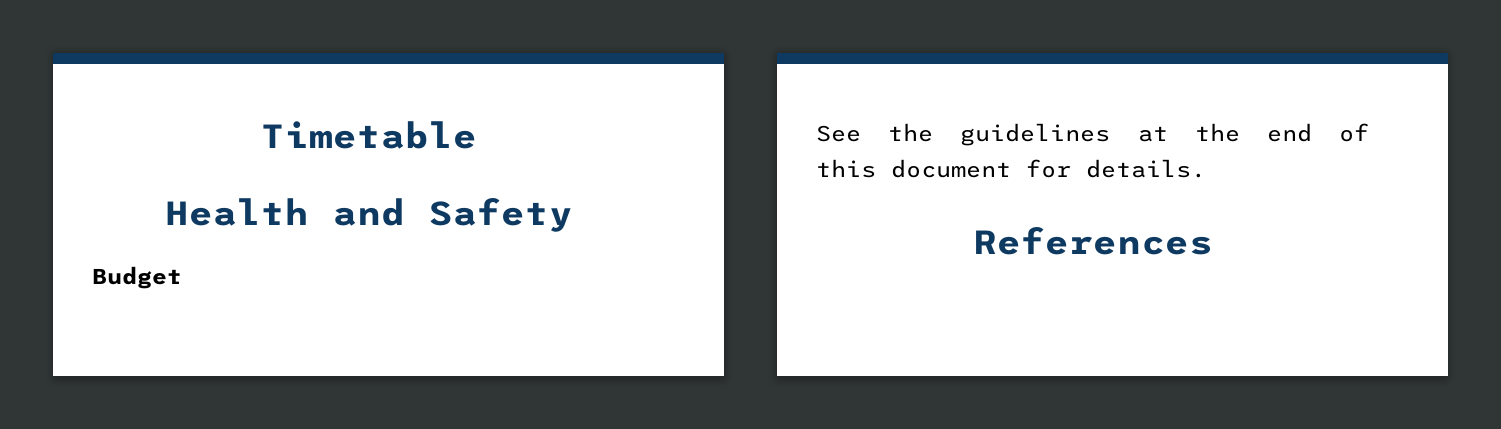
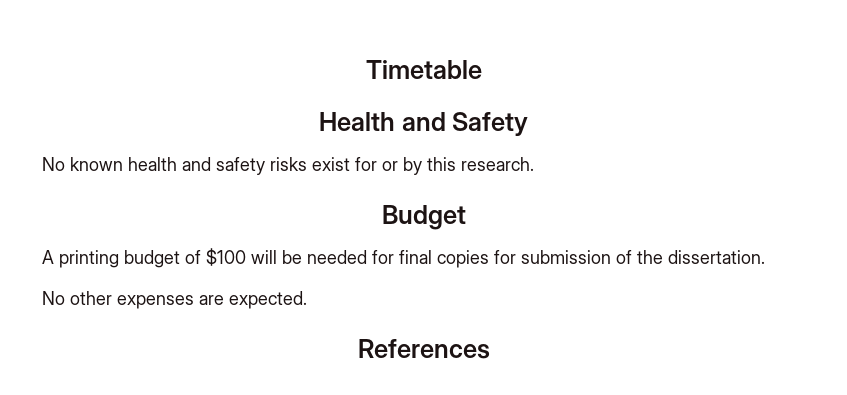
[92,266,182,289] [816,123,1369,146] [816,159,1206,178] Budget // See the guidelines at the end of this document for details. -> [42,157,534,175] [381,205,466,230] [42,248,765,268] [42,291,307,309] No known health and safety risks exist for or by this research. // Budget // A printing budget of $100 will be needed for final copies for submission of the dissertation. // No other expenses are expected.

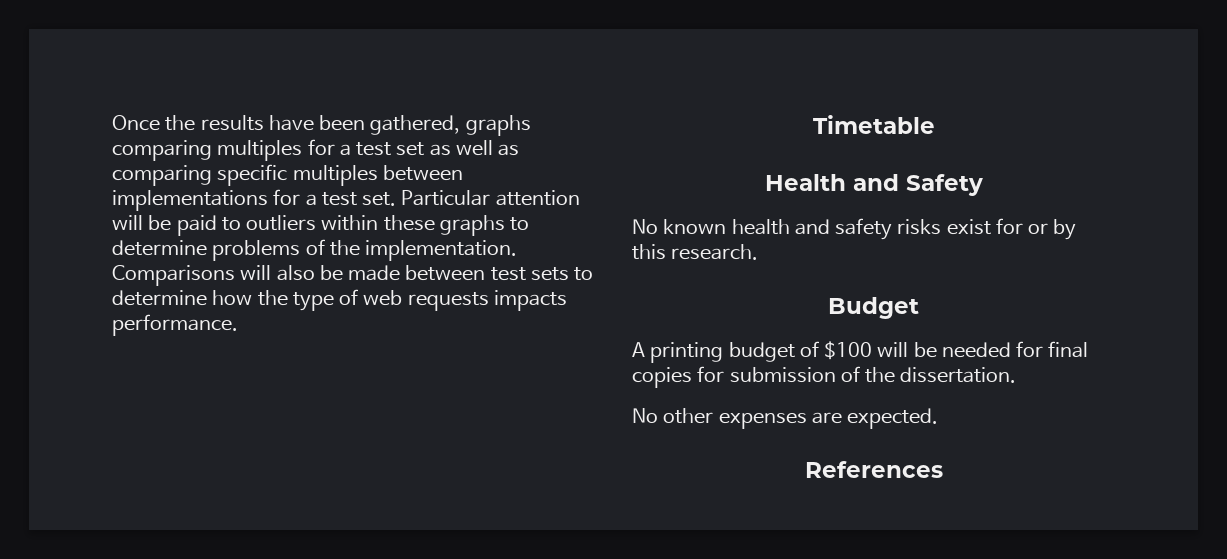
(365, 69) none -> [112,115,531,136] [112,139,520,161] [112,164,463,186] [112,189,580,211] [112,215,530,236] [112,239,518,261] [112,265,594,286] [112,289,567,311] [112,314,238,336] Once the results have been gathered, graphs comparing multiples for a test set as well as comparing specific multiples between implementations for a test set. Particular attention will be paid to outliers within these graphs to determine problems of the implementation. Comparisons will also be made between test sets to determine how the type of web requests impacts performance. //

